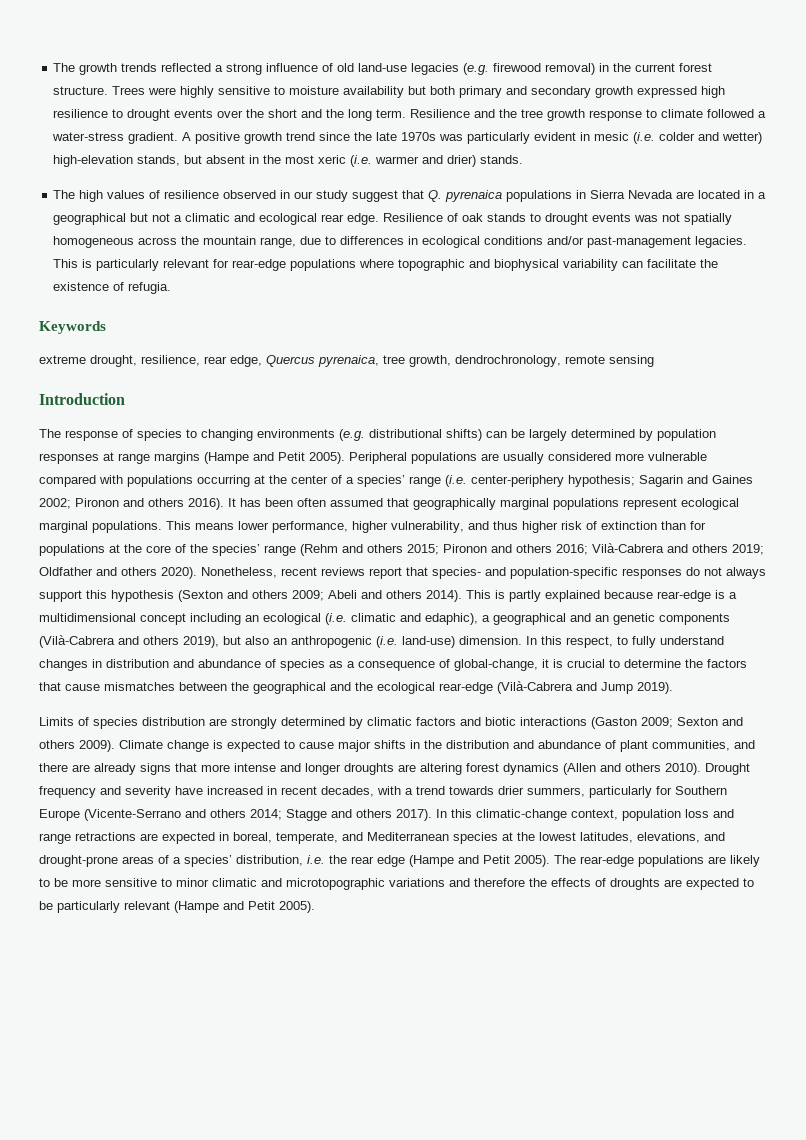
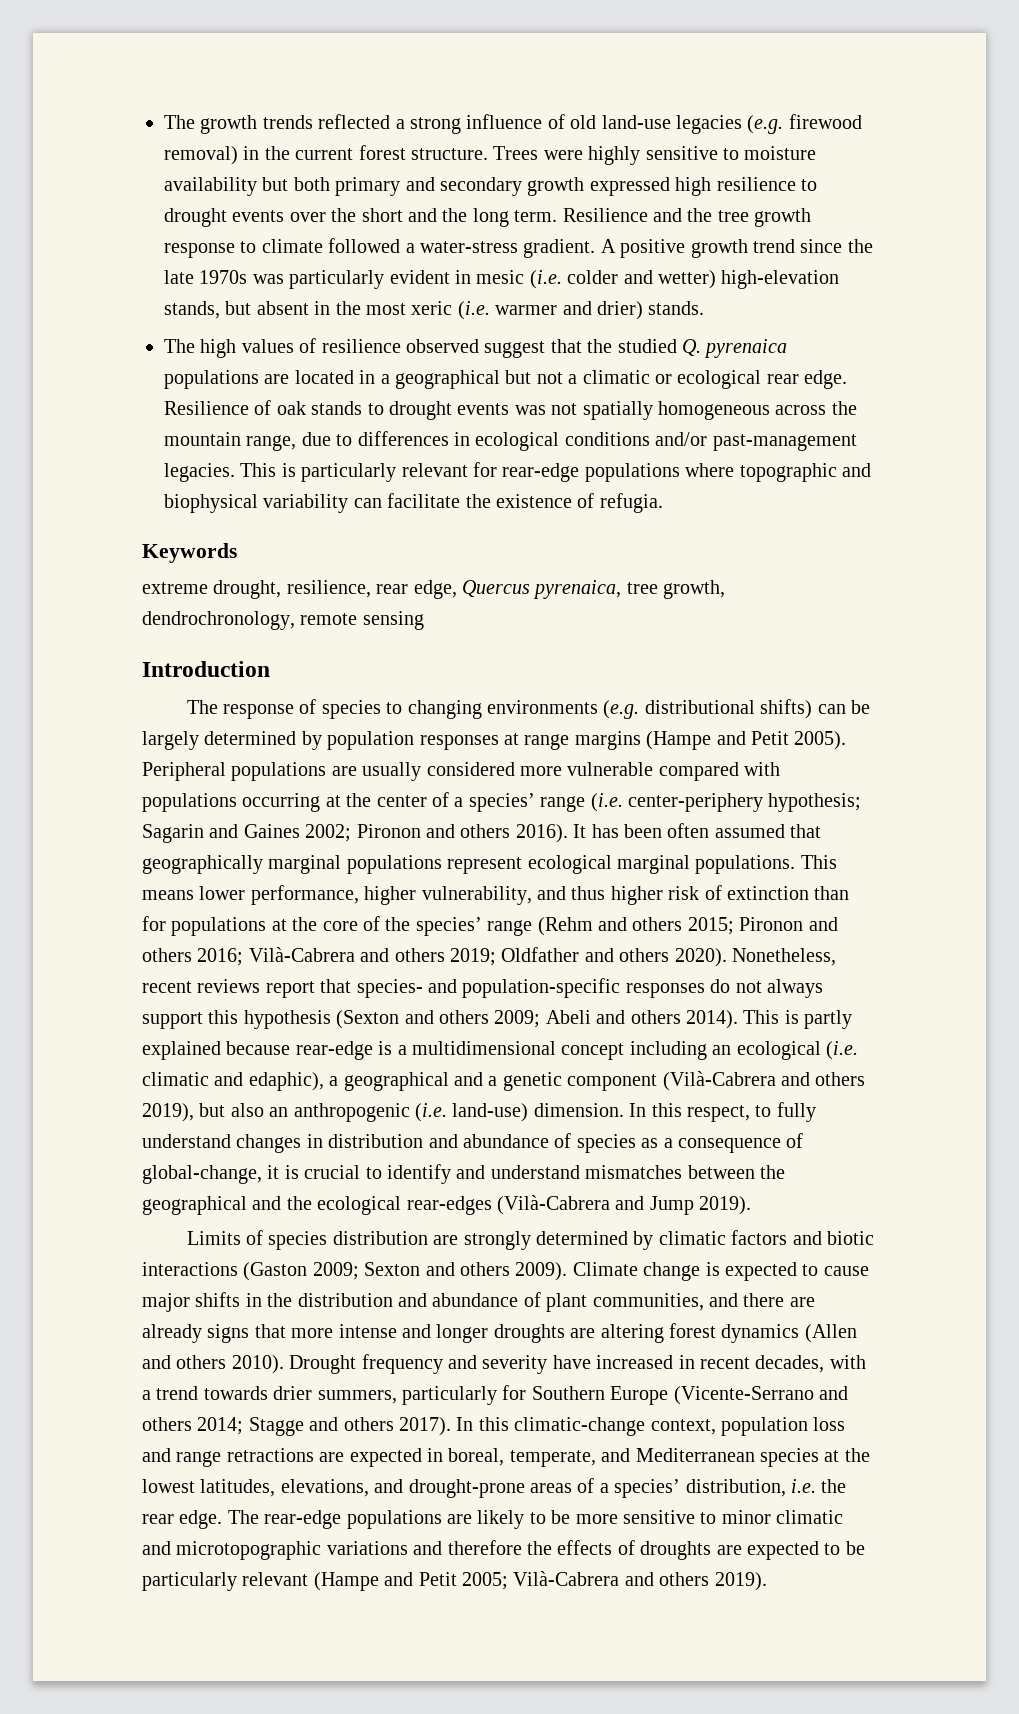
[280,190,674,202] in our study suggest that Q. pyrenaica populations in Sierra Nevada -> [484,339,788,358] [164,370,259,389] suggest that the studied Q. pyrenaica populations
[234,213,256,222] and -> [654,374,672,384] or
[595,613,730,625] an genetic components -> [488,1072,658,1091] a genetic component
[624,659,747,668] [39,682,100,691] determine the factors that cause -> [387,1164,580,1184] identify and understand
[439,682,493,694] rear-edge -> [406,1196,492,1215] rear-edges
[377,855,550,867] edge (Hampe and Petit 2005). -> [179,1510,223,1529] edge.
[279,901,315,913] 2005). -> [462,1571,767,1591] 2005; Vilà-Cabrera and others 2019).

